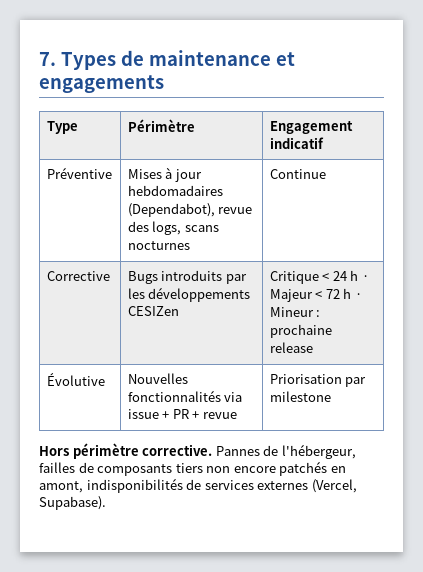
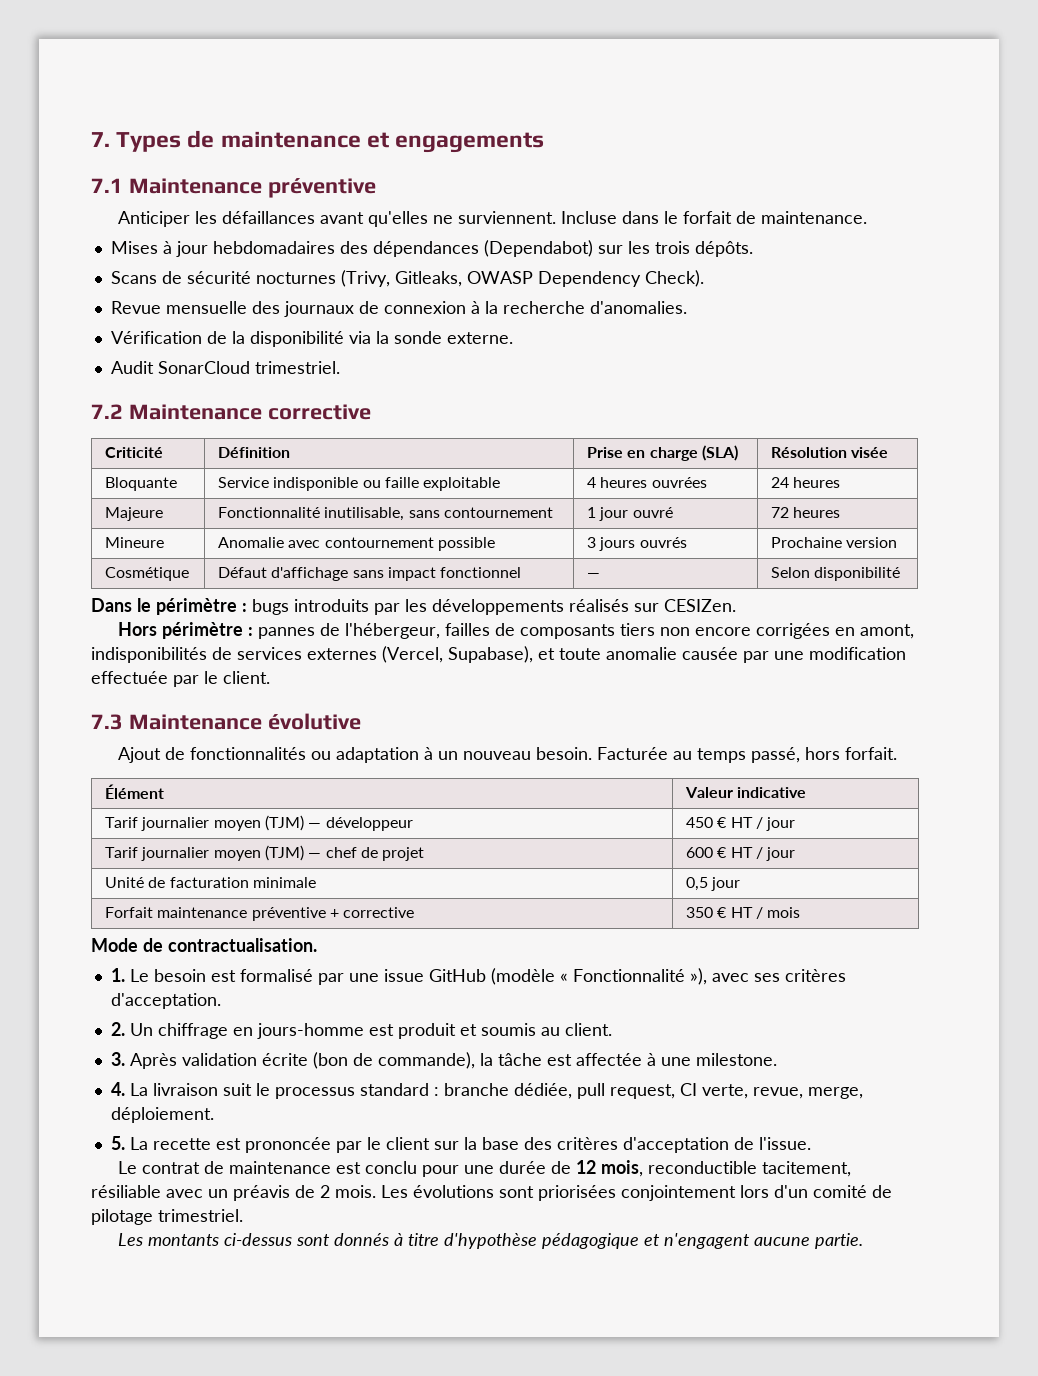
[46,121,78,134] [127,119,195,132] [269,121,353,134] [269,137,324,149] [46,167,112,179] [127,167,202,182] [127,185,223,196] [127,203,253,217] [127,221,219,235] [127,241,190,250] [269,169,326,179] [46,271,110,281] [127,270,247,284] [127,287,251,302] [127,306,179,316] [269,270,369,284] [269,288,362,302] [269,307,321,317] [269,324,332,338] [269,342,313,353] [46,372,105,386] [127,373,188,384] [127,390,243,402] [127,409,237,419] [269,374,367,387] [269,391,331,402] // Type | Périmètre | Engagement indicatif // Préventive | Mises à jour hebdomadaires (Dependabot), revue des logs, scans nocturnes | Continue // Corrective | Bugs introduits par les développements CESIZen | Critique < 24 h · Majeur < 72 h · Mineur : prochaine release // Évolutive | Nouvelles fonctionnalités via issue + PR + revue | Priorisation par milestone -> [91,178,376,198] [118,211,868,227] [110,240,753,257] [110,270,704,287] [110,301,687,317] [110,331,513,347] [110,361,340,374] [91,404,371,420] [105,447,164,458] [218,447,291,458] [587,445,738,461] [771,447,889,458] [105,477,178,491] [218,477,501,491] [587,477,707,488] [771,477,841,488] [105,507,164,521] [218,507,553,521] [587,507,673,521] [771,507,841,518] [105,537,165,548] [218,537,495,551] [587,537,687,551] [771,537,898,548] [105,567,190,581] [218,567,522,581] [587,573,601,578] [771,567,901,581] [91,598,736,615] // 7.1 Maintenance préventive // Anticiper les défaillances avant qu'elles ne surviennent. Incluse dans le forfait de maintenance. // Mises à jour hebdomadaires des dépendances (Dependabot) sur les trois dépôts. // Scans de sécurité nocturnes (Trivy, Gitleaks, OWASP Dependency Check). // Revue mensuelle des journaux de connexion à la recherche d'anomalies. // Vérification de la disponibilité via la sonde externe. // Audit SonarCloud trimestriel. // 7.2 Maintenance corrective // Criticité | Définition | Prise en charge (SLA) | Résolution visée // Bloquante | Service indisponible ou faille exploitable | 4 heures ouvrées | 24 heures // Majeure | Fonctionnalité inutilisable, sans contournement | 1 jour ouvré | 72 heures // Mineure | Anomalie avec contournement possible | 3 jours ouvrés | Prochaine version // Cosmétique | Défaut d'affichage sans impact fonctionnel | — | Selon disponibilité // Dans le périmètre : bugs introduits par les développements réalisés sur CESIZen.
[142,444,260,456] corrective. Pannes -> [248,627,316,639] : pannes
[279,461,328,476] patchés -> [756,623,831,639] corrigées
[39,496,106,510] Supabase). -> [448,646,906,663] [91,671,270,687] [91,713,361,730] [118,747,898,763] [105,784,165,799] [685,787,807,798] [105,815,413,831] [686,817,796,831] [105,845,425,861] [686,847,796,861] [105,877,316,888] [686,877,741,891] [105,907,415,921] [686,907,801,919] [91,938,317,952] [110,968,846,985] [110,993,221,1009] [110,1022,612,1039] [110,1052,777,1069] [110,1082,863,1099] [110,1107,214,1123] [110,1136,811,1153] [118,1160,852,1177] [91,1185,892,1201] [91,1209,243,1225] [118,1233,864,1249] Supabase), et toute anomalie causée par une modification effectuée par le client. // 7.3 Maintenance évolutive // Ajout de fonctionnalités ou adaptation à un nouveau besoin. Facturée au temps passé, hors forfait. // Élément | Valeur indicative // Tarif journalier moyen (TJM) — développeur | 450 € HT / jour // Tarif journalier moyen (TJM) — chef de projet | 600 € HT / jour // Unité de facturation minimale | 0,5 jour // Forfait maintenance préventive + corrective | 350 € HT / mois // Mode de contractualisation. // 1. Le besoin est formalisé par une issue GitHub (modèle « Fonctionnalité »), avec ses critères d'acceptation. // 2. Un chiffrage en jours-homme est produit et soumis au client. // 3. Après validation écrite (bon de commande), la tâche est affectée à une milestone. // 4. La livraison suit le processus standard : branche dédiée, pull request, CI verte, revue, merge, déploiement. // 5. La recette est prononcée par le client sur la base des critères d'acceptation de l'issue. // Le contrat de maintenance est conclu pour une durée de 12 mois, reconductible tacitement, résiliable avec un préavis de 2 mois. Les évolutions sont priorisées conjointement lors d'un comité de pilotage trimestriel. // Les montants ci-dessus sont donnés à titre d'hypothèse pédagogique et n'engagent aucune partie.

